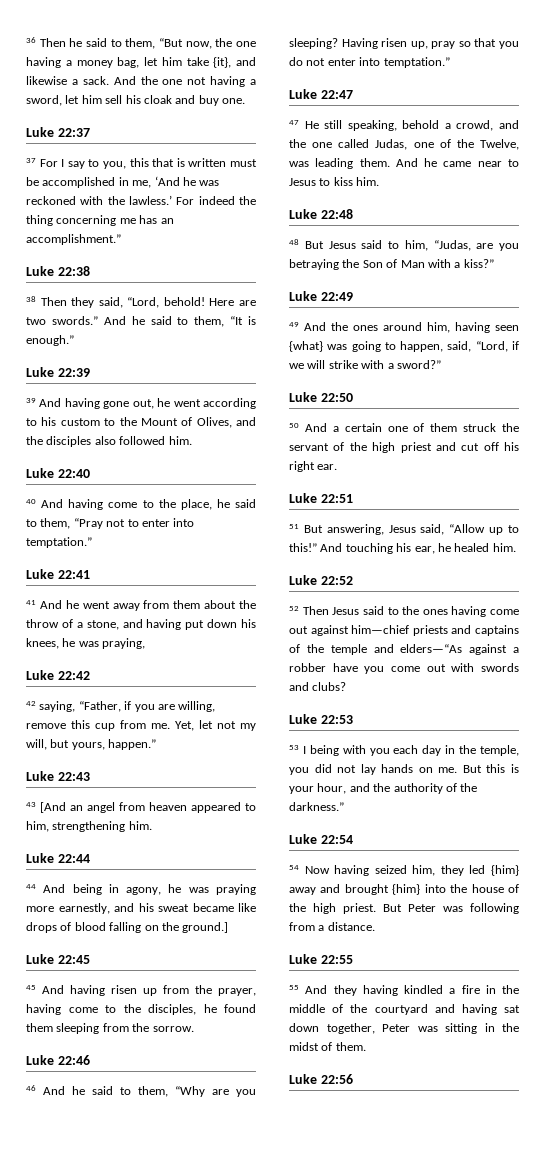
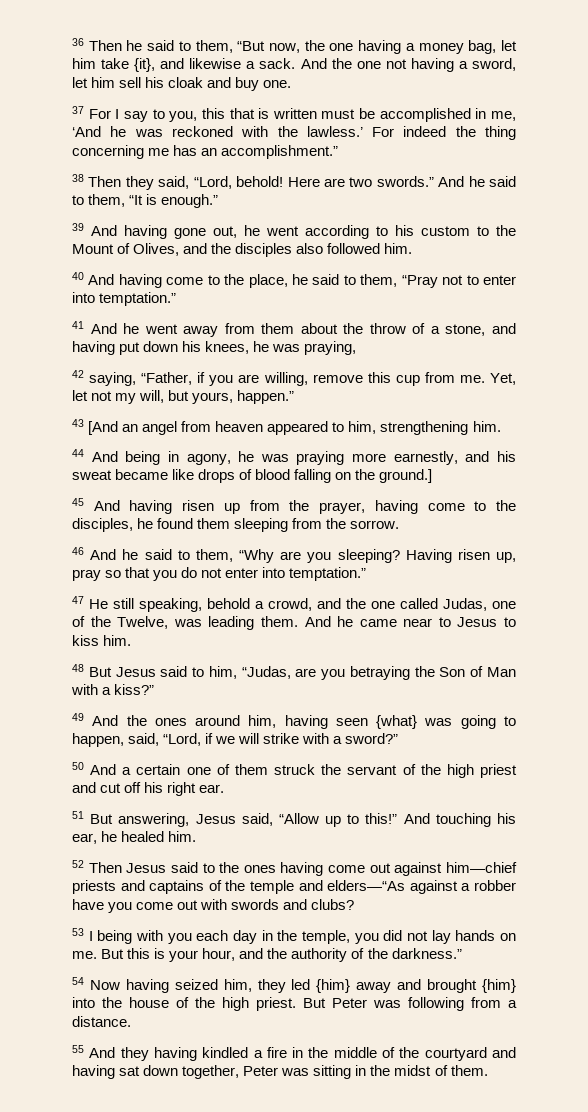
[26,127,90,137] // Luke 22:37 -> (292, 84) none
[26,266,90,276] // Luke 22:38 -> (339, 152) none
[26,367,90,377] // Luke 22:39 -> (219, 201) none
[26,468,90,478] // Luke 22:40 -> (413, 248) none
[26,569,90,579] // Luke 22:41 -> (177, 299) none
[26,670,90,680] // Luke 22:42 -> (357, 348) none
[26,771,90,781] // Luke 22:43 -> (295, 397) none
[26,853,90,863] // Luke 22:44 -> (501, 426) none
[26,954,90,964] // Luke 22:45 -> (433, 476) none
[26,1055,90,1065] // Luke 22:46 -> (400, 524) none
[289,89,353,99] // Luke 22:47 -> (367, 574) none
[289,209,353,219] // Luke 22:48 -> (132, 640) none
[289,291,353,301] // Luke 22:49 -> (155, 689) none
[289,392,353,402] // Luke 22:50 -> (399, 738) none
[289,493,353,503] // Luke 22:51 -> (225, 788) none
[289,575,353,585] // Luke 22:52 -> (197, 836) none
[289,714,353,724] // Luke 22:53 -> (355, 904) none
[289,834,353,844] // Luke 22:54 -> (462, 953) none
[289,954,353,964] // Luke 22:55 -> (131, 1021) none
[289,1074,353,1084] // Luke 22:56 -> (488, 1070) none

